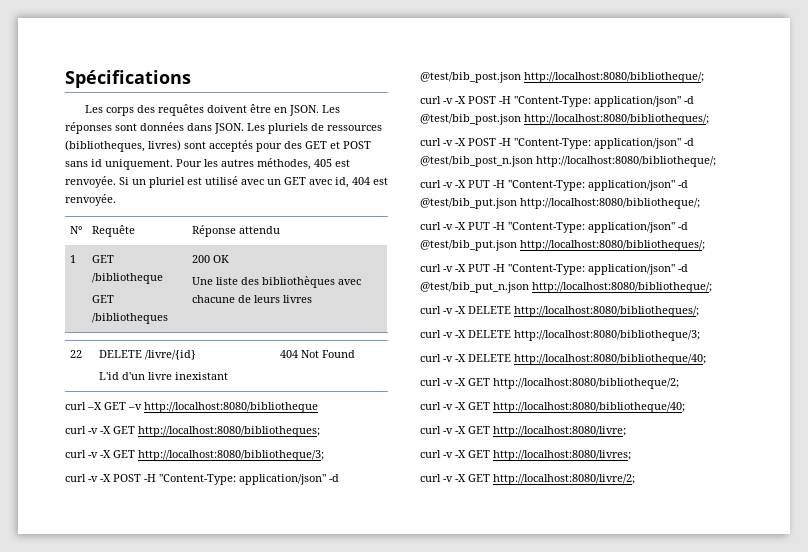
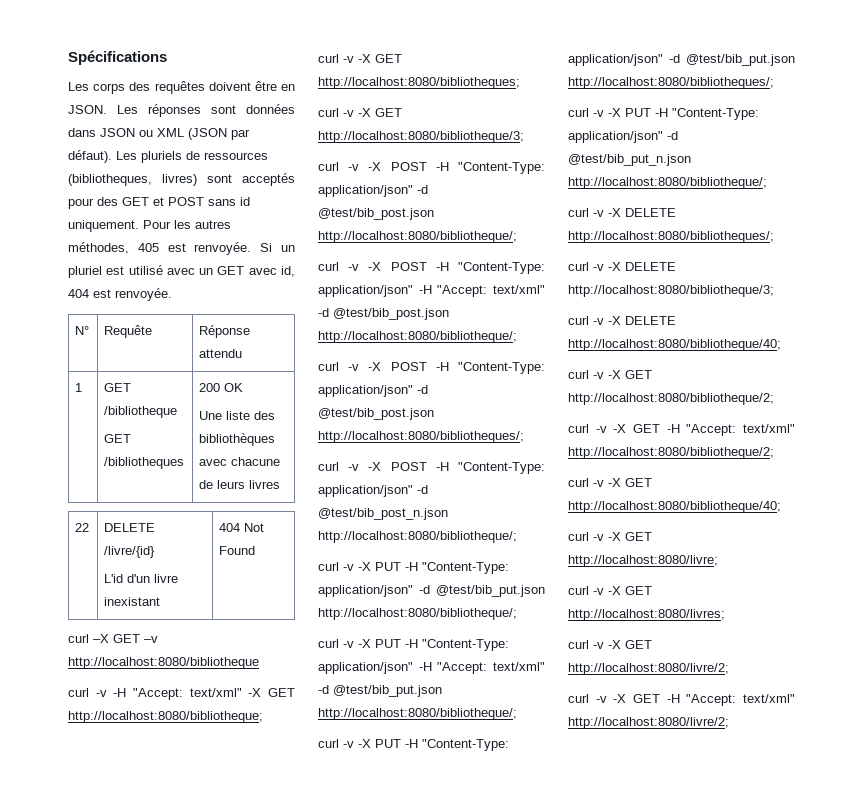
[214,123,244,134] JSON. -> [100,128,250,140] [68,150,112,163] JSON ou XML (JSON par défaut).
(318, 407) none -> [68,688,295,700] [68,711,263,723] // curl -v -H "Accept: text/xml" -X GET http://localhost:8080/bibliotheque;
(704, 77) none -> [318,262,545,274] [318,285,545,297] [318,308,449,320] [318,331,517,343] // curl -v -X POST -H "Content-Type: application/json" -H "Accept: text/xml" -d @test/bib_post.json http://localhost:8080/bibliotheque/;
(700, 203) none -> [318,639,509,651] [318,662,545,674] [318,685,442,697] [318,708,517,720] // curl -v -X PUT -H "Content-Type: application/json" -H "Accept: text/xml" -d @test/bib_put.json http://localhost:8080/bibliotheque/;
(679, 383) none -> [568,424,795,436] [568,447,774,459] // curl -v -X GET -H "Accept: text/xml" http://localhost:8080/bibliotheque/2;
(635, 479) none -> [568,694,795,706] [568,717,729,729] // curl -v -X GET -H "Accept: text/xml" http://localhost:8080/livre/2;

